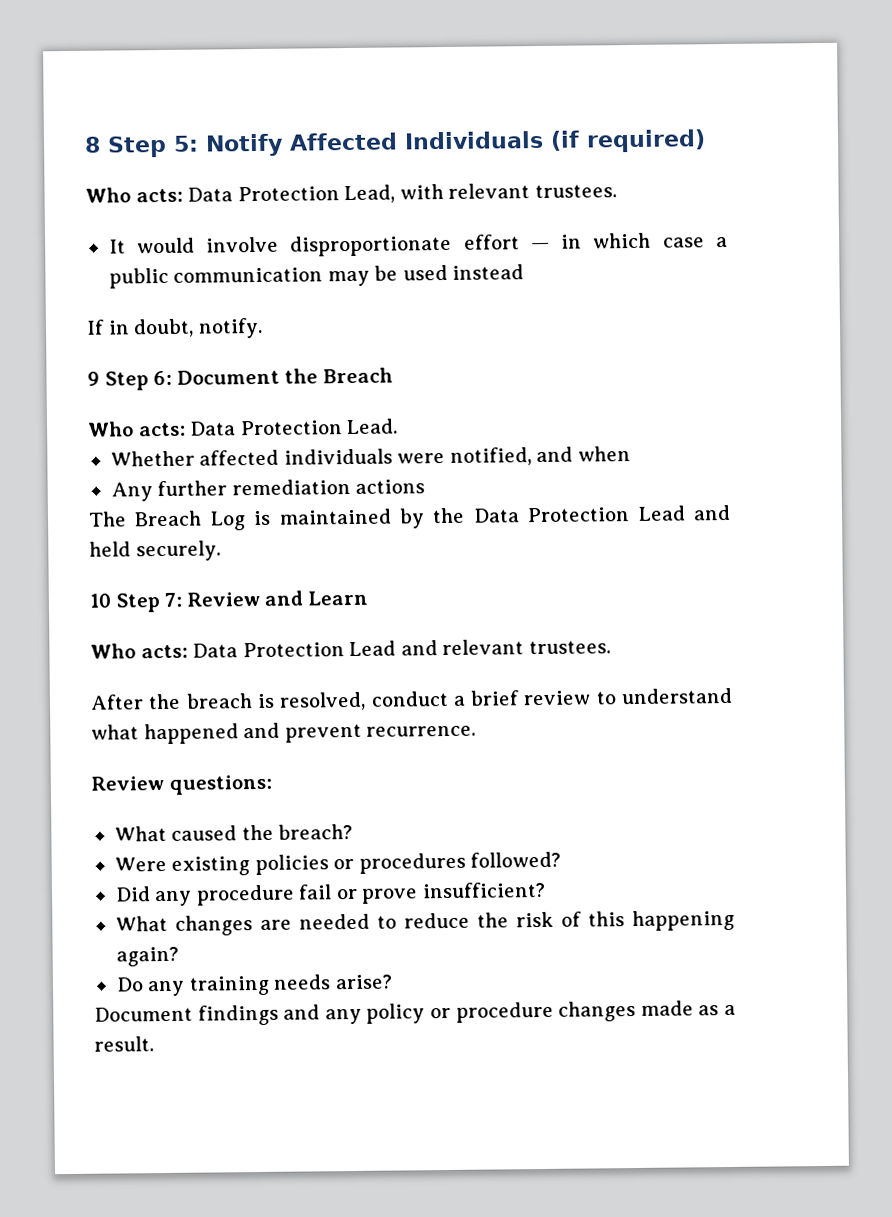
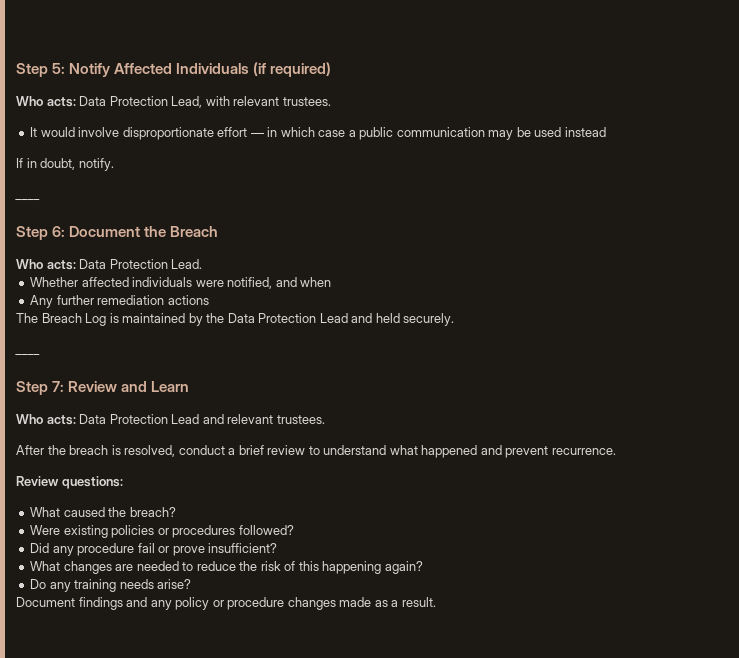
[84,136,101,153] 8 -> (16, 70) none
[87,371,100,386] 9 -> [15,199,40,201] ____ //
[89,593,111,608] 10 -> [15,354,40,356] ____ //

